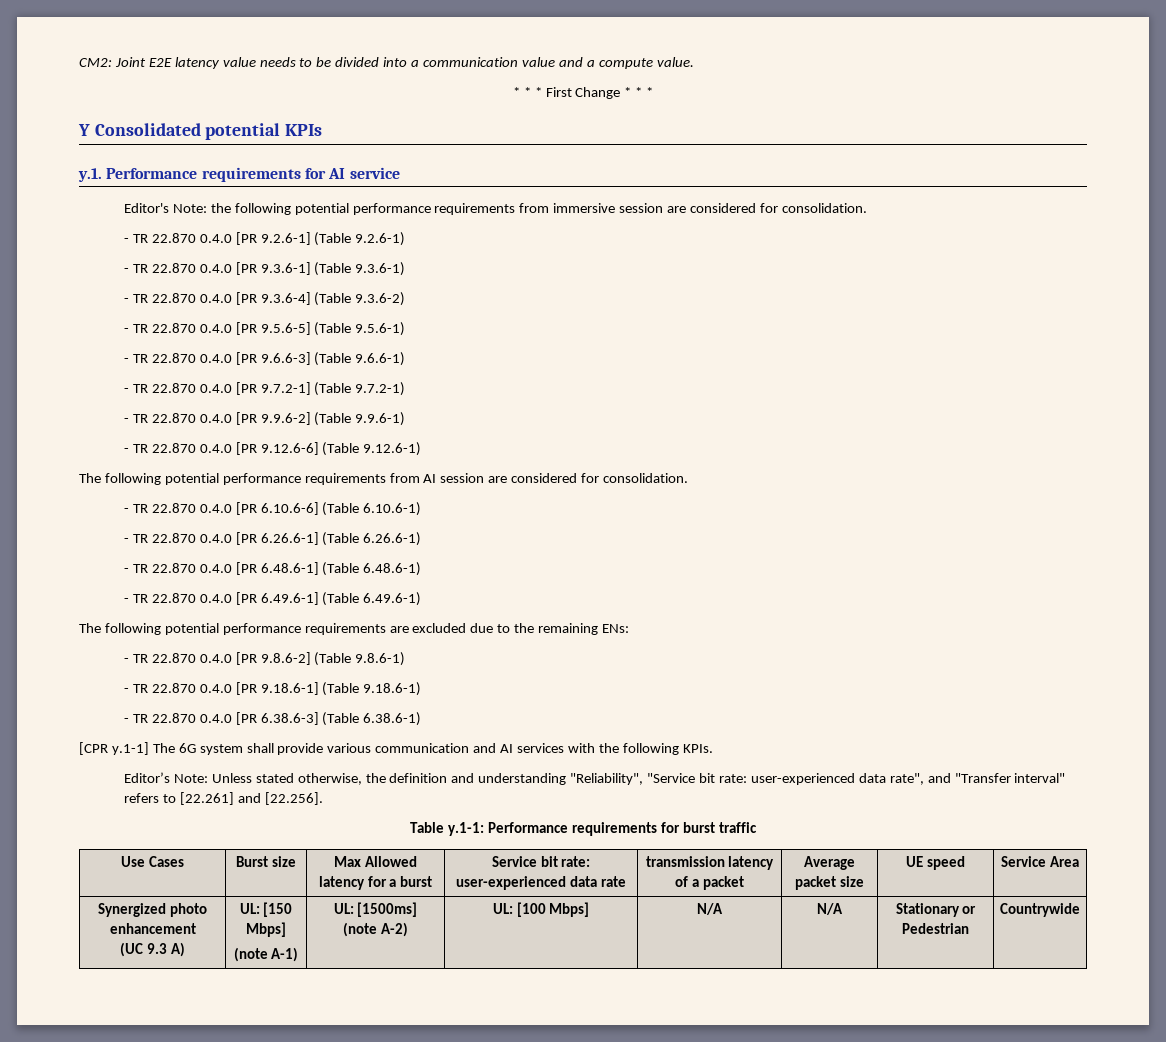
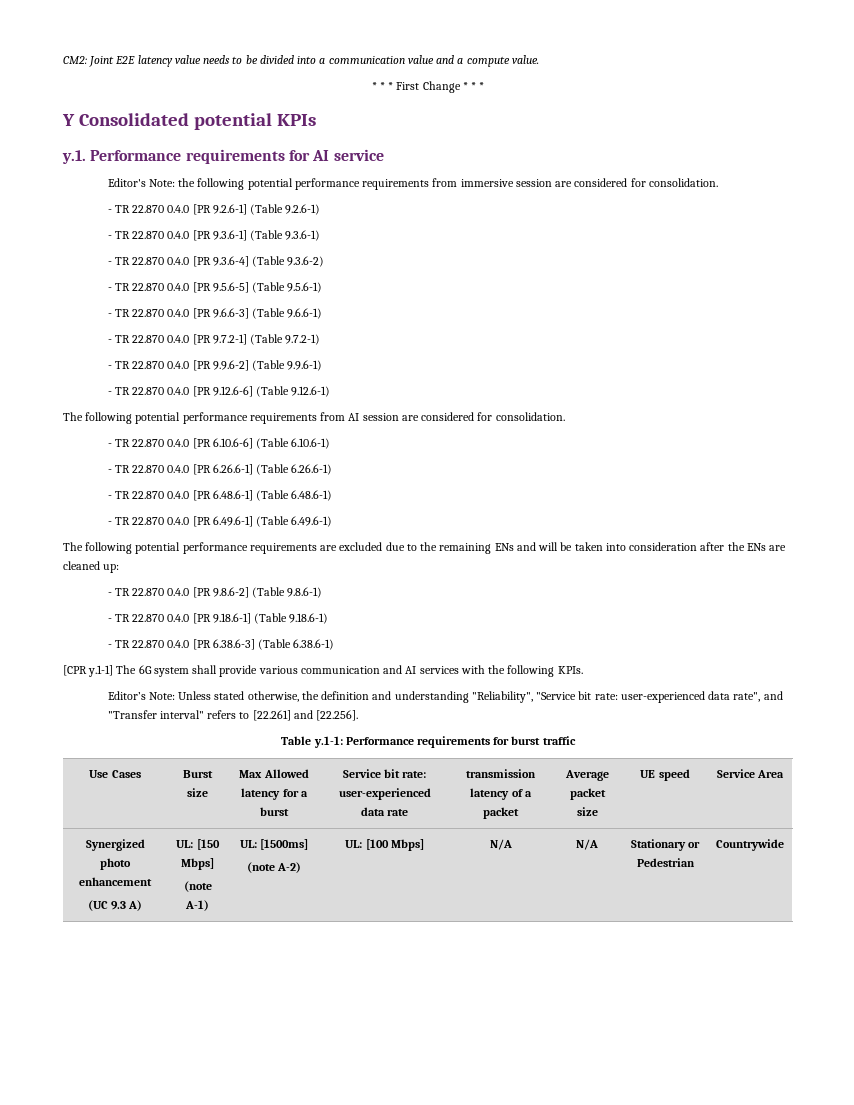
[602,624,630,633] ENs: -> [494,542,787,551] [63,561,120,573] ENs and will be taken into consideration after the ENs are cleaned up:

